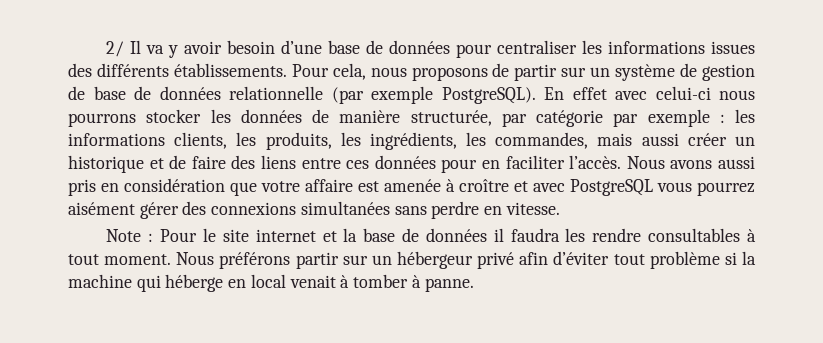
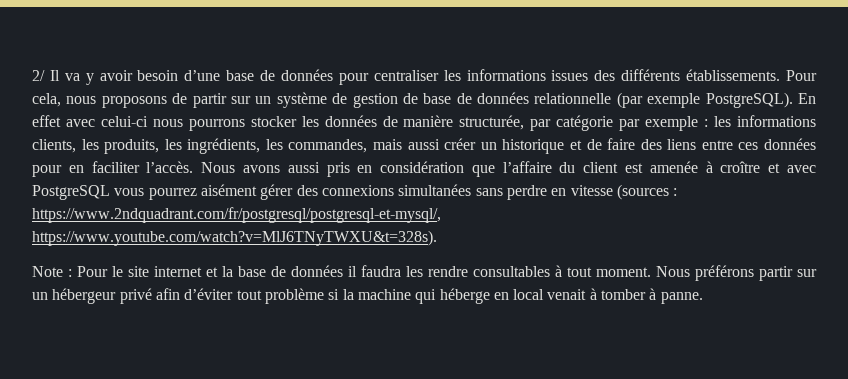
[261,179,353,192] votre affaire -> [502,161,619,173] l’affaire du client
[505,202,560,215] vitesse. -> [570,184,678,200] [32,207,441,223] [32,230,437,246] vitesse (sources : https://www.2ndquadrant.com/fr/postgresql/postgresql-et-mysql/, https://www.youtube.com/watch?v=MlJ6TNyTWXU&t=328s).

